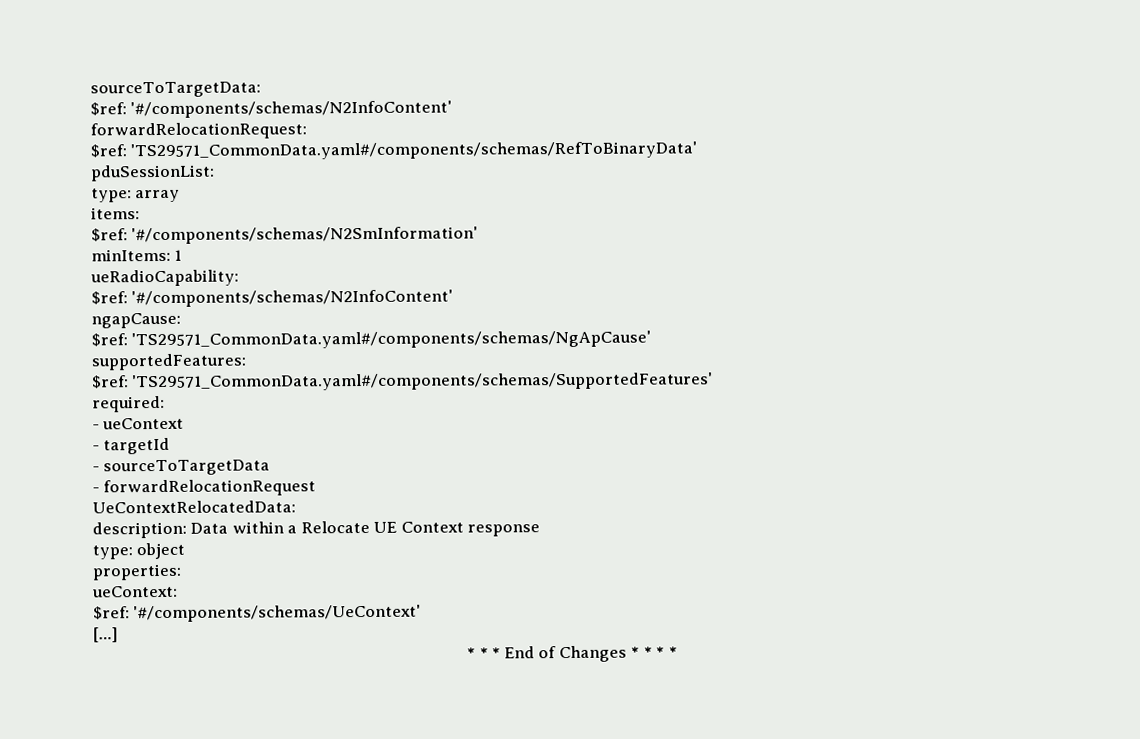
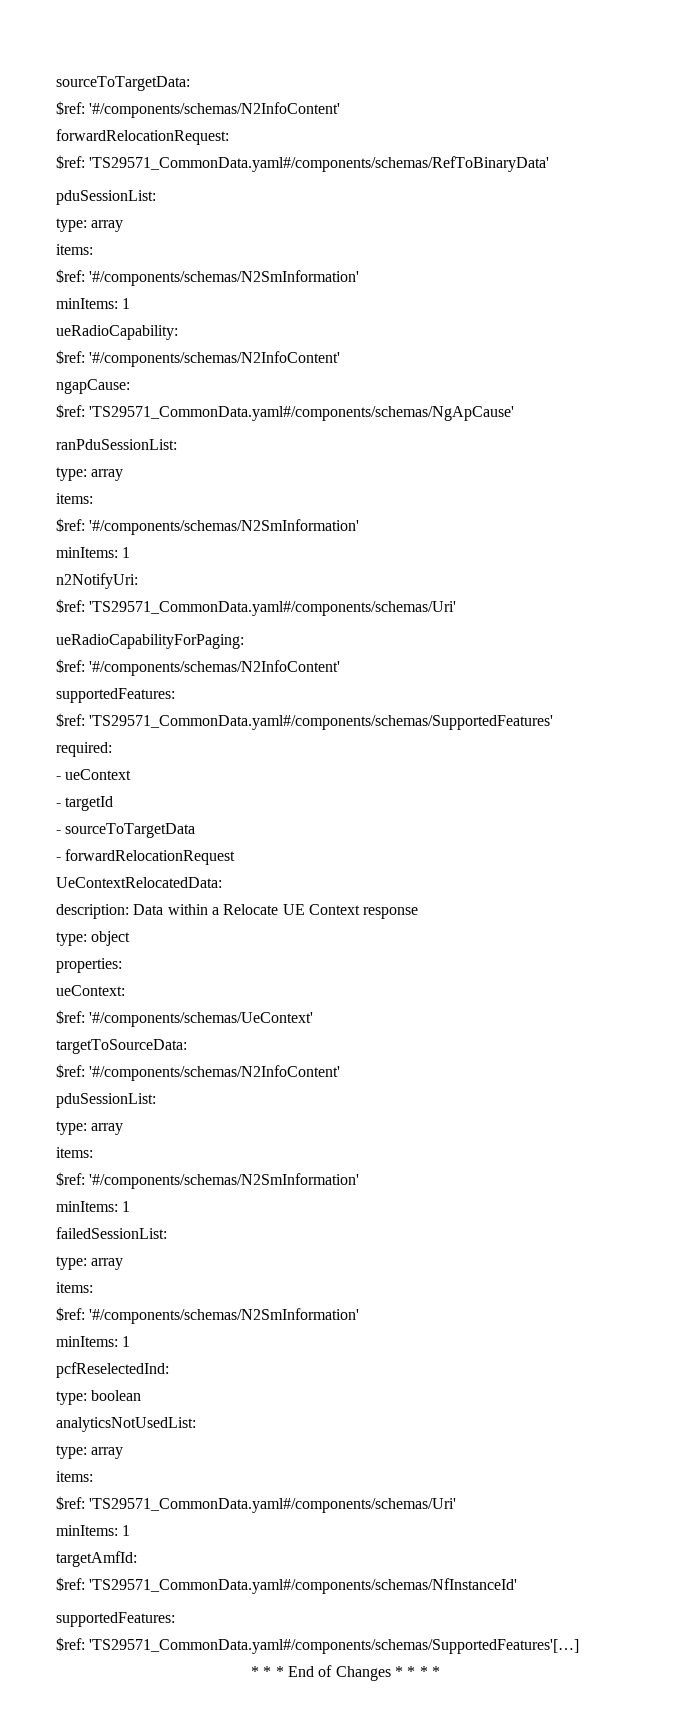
(652, 340) none -> [56,439,177,450] [56,467,124,481] [56,493,93,504] [56,518,360,535] [56,547,131,558] [56,573,138,589] [56,599,457,616] [56,634,244,649] [56,659,341,676] // ranPduSessionList: // type: array // items: // $ref: '#/components/schemas/N2SmInformation' // minItems: 1 // n2NotifyUri: // $ref: 'TS29571_CommonData.yaml#/components/schemas/Uri' // ueRadioCapabilityForPaging: // $ref: '#/components/schemas/N2InfoContent'
[93,627,118,643] […] -> [56,1039,187,1054] [56,1064,341,1081] [56,1093,156,1108] [56,1121,124,1135] [56,1147,93,1158] [56,1172,360,1189] [56,1201,131,1212] [56,1227,167,1239] [56,1256,124,1270] [56,1282,93,1293] [56,1307,360,1324] [56,1336,131,1347] [56,1362,169,1378] [56,1390,142,1405] [56,1417,196,1432] [56,1445,124,1459] [56,1471,93,1482] [56,1496,457,1513] [56,1525,131,1536] [56,1551,137,1567] [56,1577,518,1594] [56,1612,175,1627] [56,1637,580,1654] targetToSourceData: // $ref: '#/components/schemas/N2InfoContent' // pduSessionList: // type: array // items: // $ref: '#/components/schemas/N2SmInformation' // minItems: 1 // failedSessionList: // type: array // items: // $ref: '#/components/schemas/N2SmInformation' // minItems: 1 // pcfReselectedInd: // type: boolean // analyticsNotUsedList: // type: array // items: // $ref: 'TS29571_CommonData.yaml#/components/schemas/Uri' // minItems: 1 // targetAmfId: // $ref: 'TS29571_CommonData.yaml#/components/schemas/NfInstanceId' // supportedFeatures: // $ref: 'TS29571_CommonData.yaml#/components/schemas/SupportedFeatures'[…]

